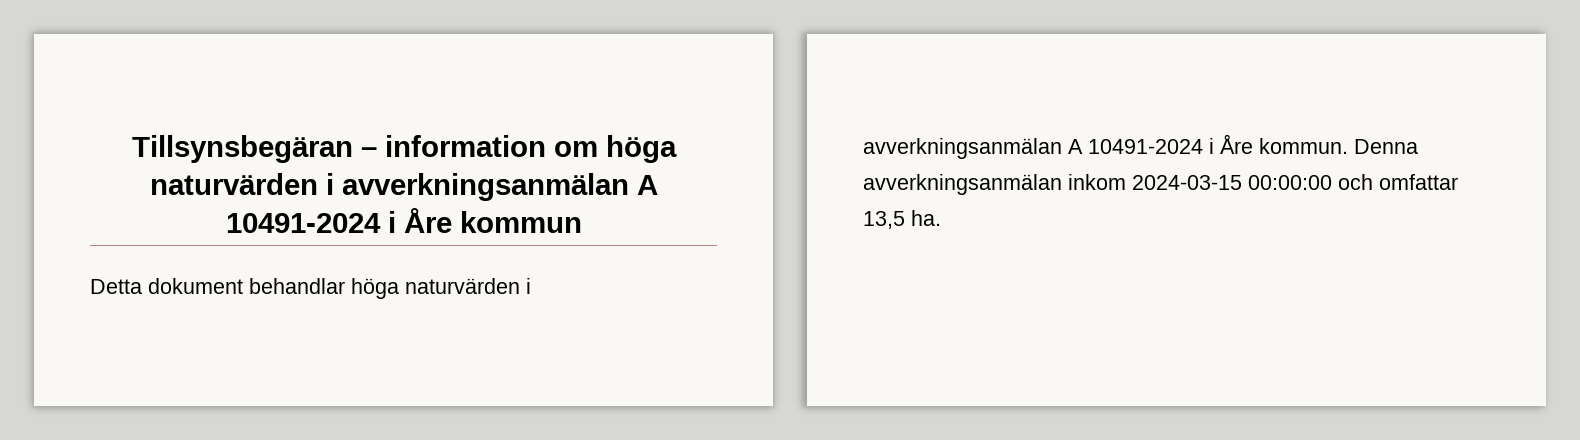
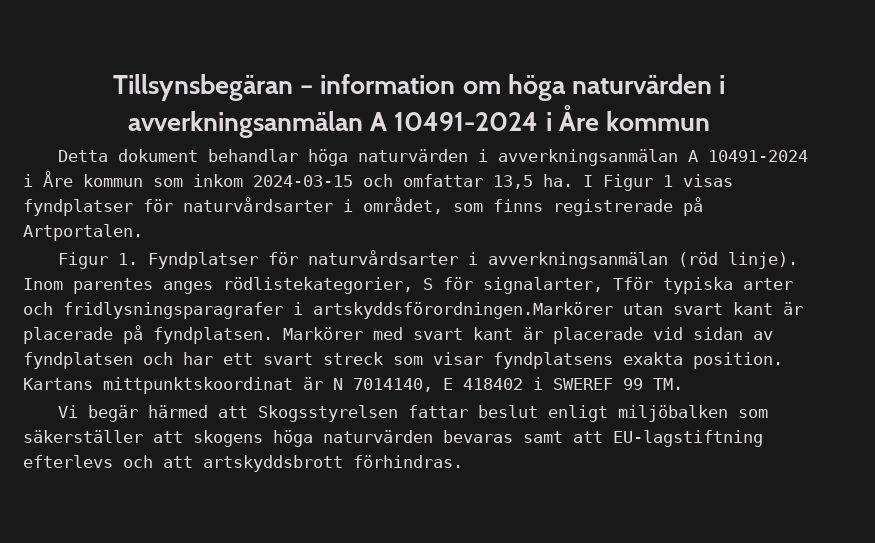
[1259,138,1418,154] [863,174,1062,195] kommun. Denna avverkningsanmälan -> [83,174,183,187] kommun som
[1248,175,1332,190] 00:00:00 -> (353, 181) none
(941, 218) none -> [583,174,733,191] [23,197,703,216] [23,224,143,241] [57,250,798,269] [23,277,793,294] [23,302,803,319] [23,325,773,344] [23,352,783,369] [23,377,683,394] [57,405,768,422] [23,430,763,447] [23,455,463,472] I Figur 1 visas fyndplatser för naturvårdsarter i området, som finns registrerade på Artportalen. // Figur 1. Fyndplatser för naturvårdsarter i avverkningsanmälan (röd linje). Inom parentes anges rödlistekategorier, S för signalarter, Tför typiska arter och fridlysningsparagrafer i artskyddsförordningen.Markörer utan svart kant är placerade på fyndplatsen. Markörer med svart kant är placerade vid sidan av fyndplatsen och har ett svart streck som visar fyndplatsens exakta position. Kartans mittpunktskoordinat är N 7014140, E 418402 i SWEREF 99 TM. // Vi begär härmed att Skogsstyrelsen fattar beslut enligt miljöbalken som säkerställer att skogens höga naturvärden bevaras samt att EU-lagstiftning efterlevs och att artskyddsbrott förhindras.

